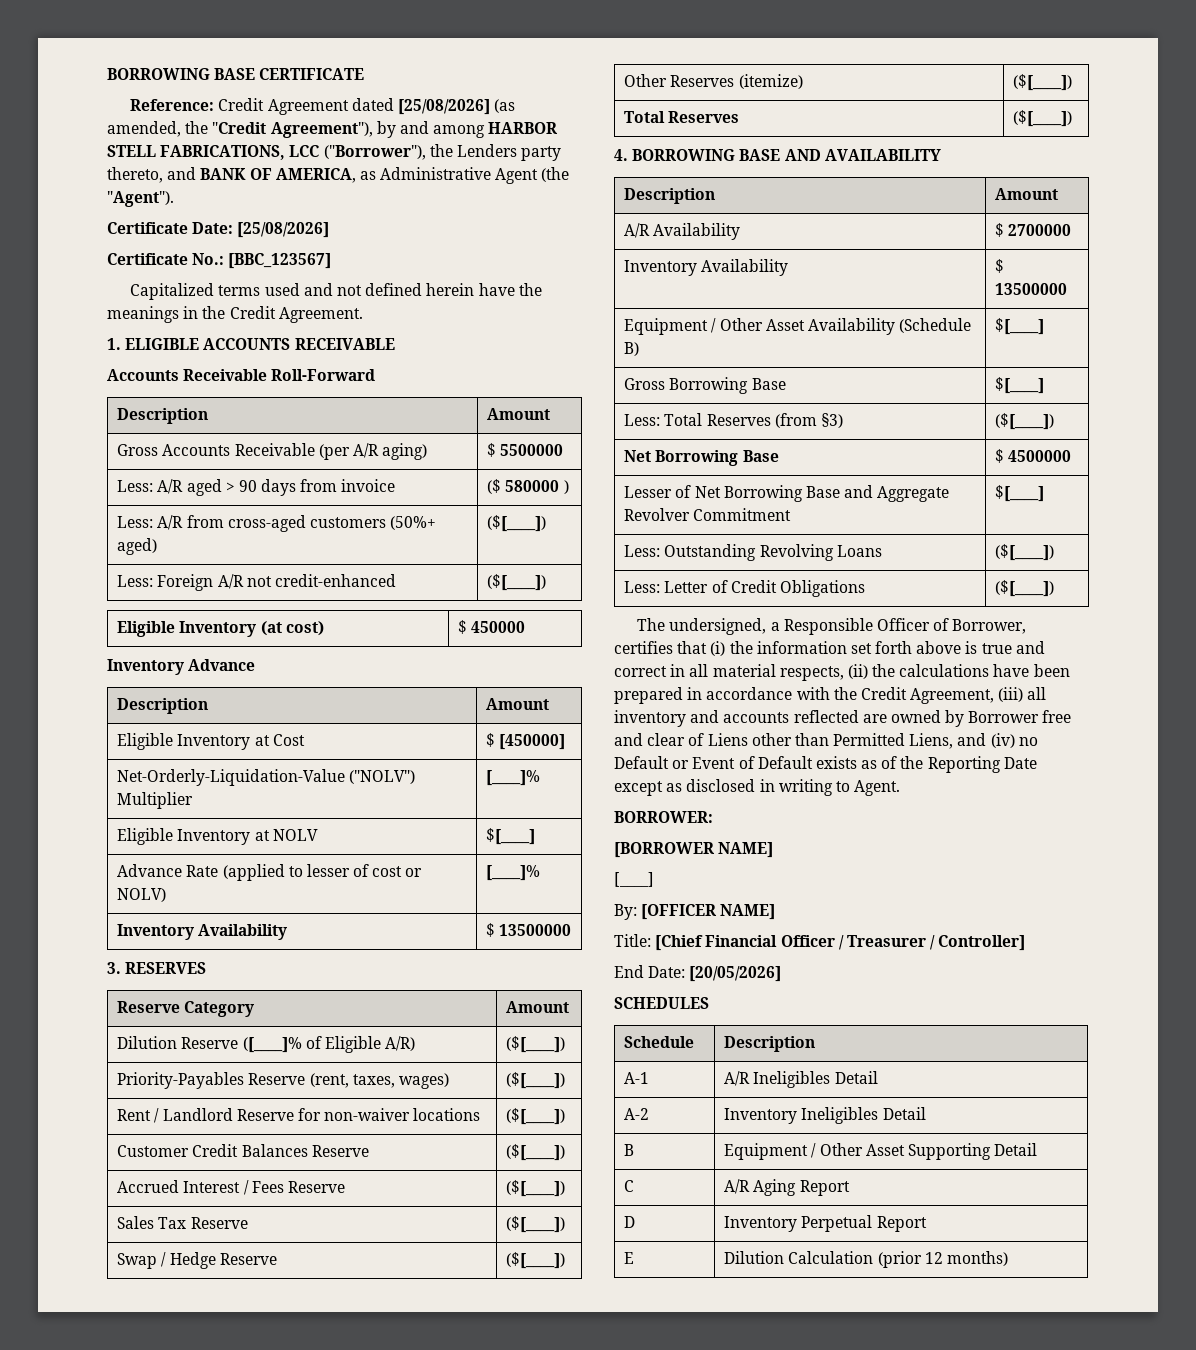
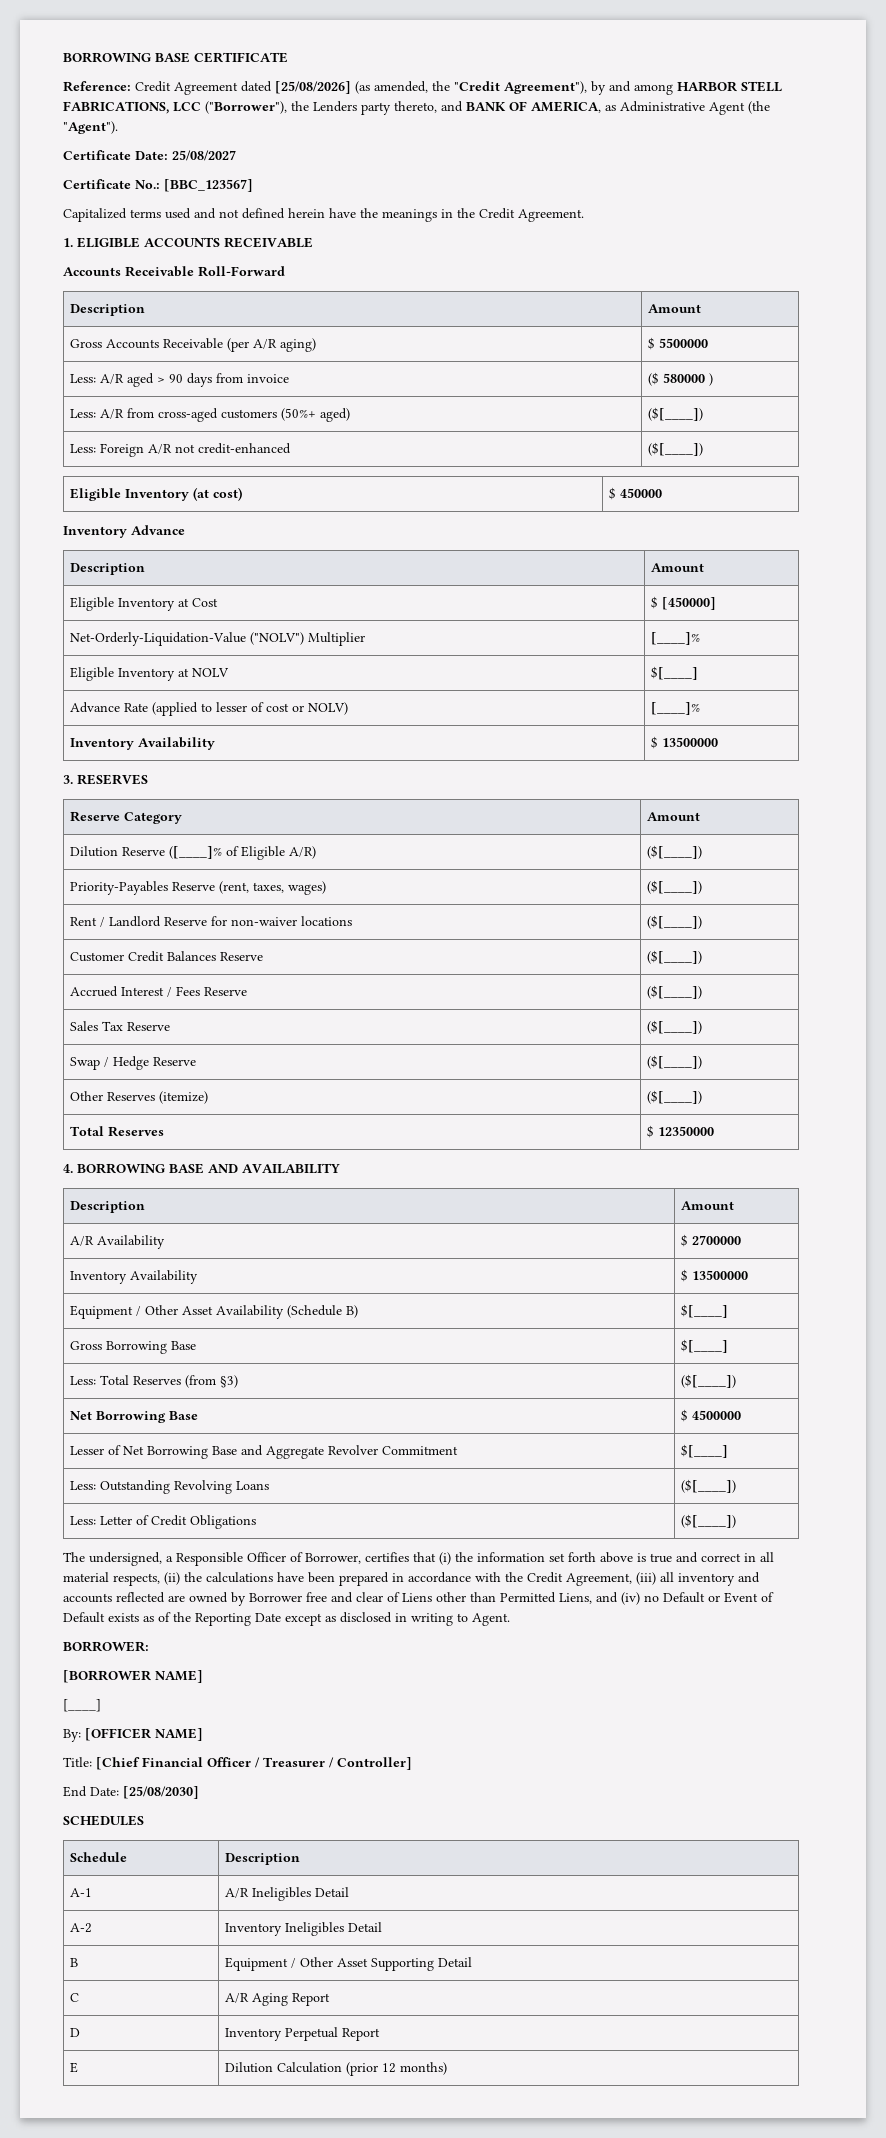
[237,222,330,238] [25/08/2026] -> [172,150,236,161] 25/08/2027
[1013,110,1073,127] ($[____]) -> [646,1125,714,1138] $ 12350000
[689,966,782,982] [20/05/2026] -> [123,1786,199,1799] [25/08/2030]

